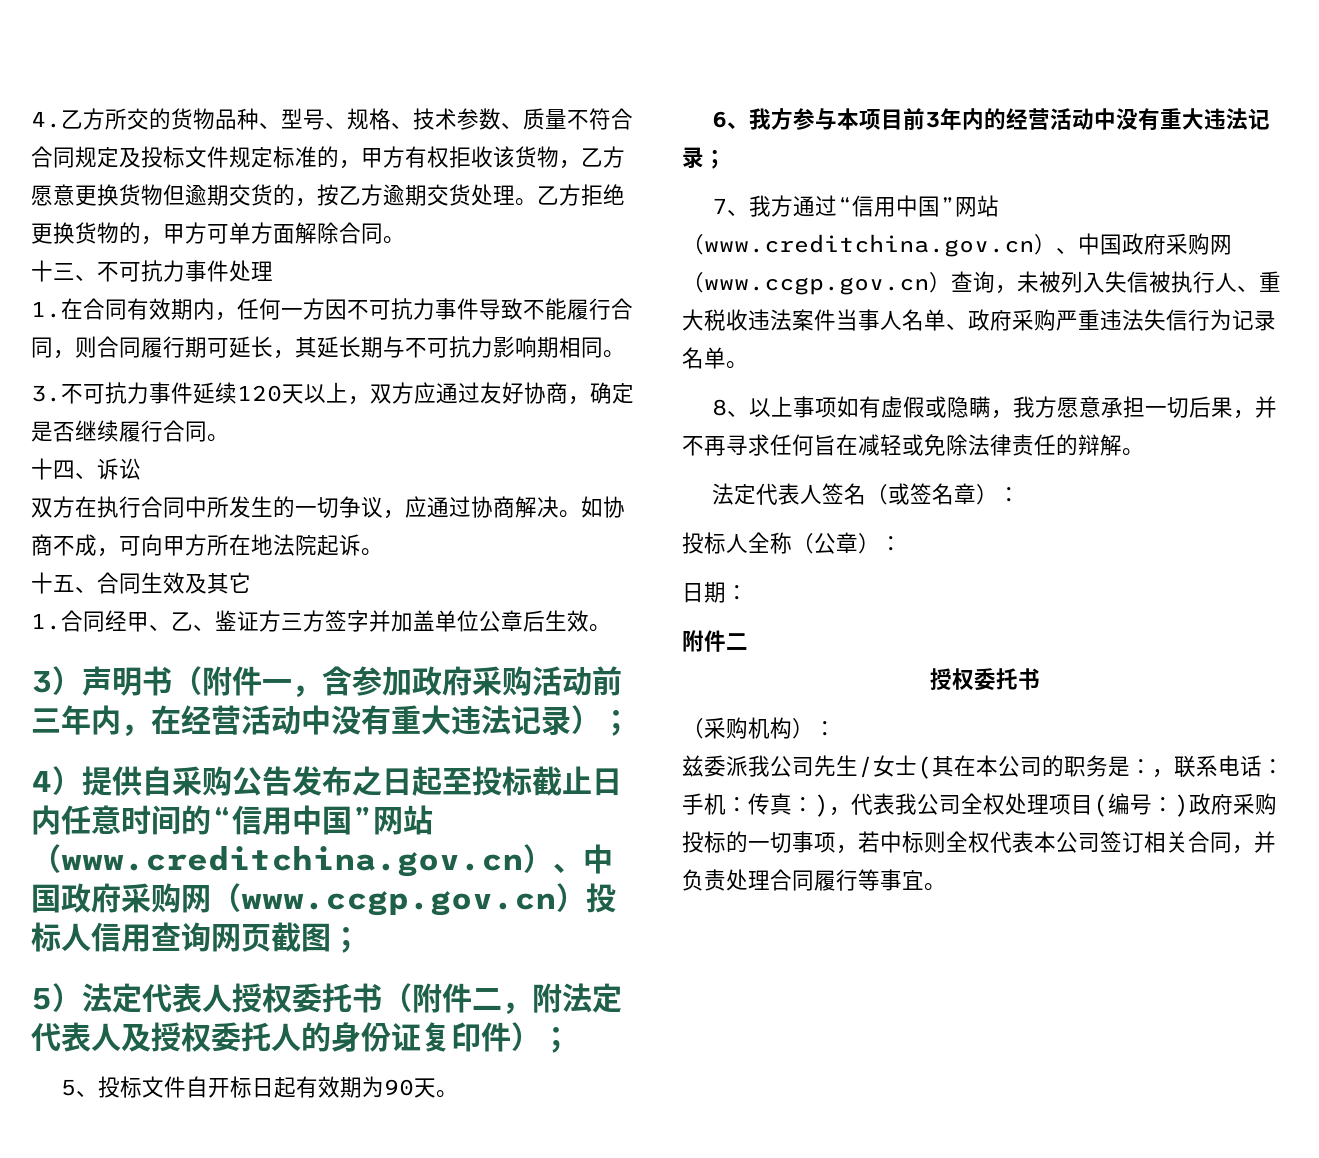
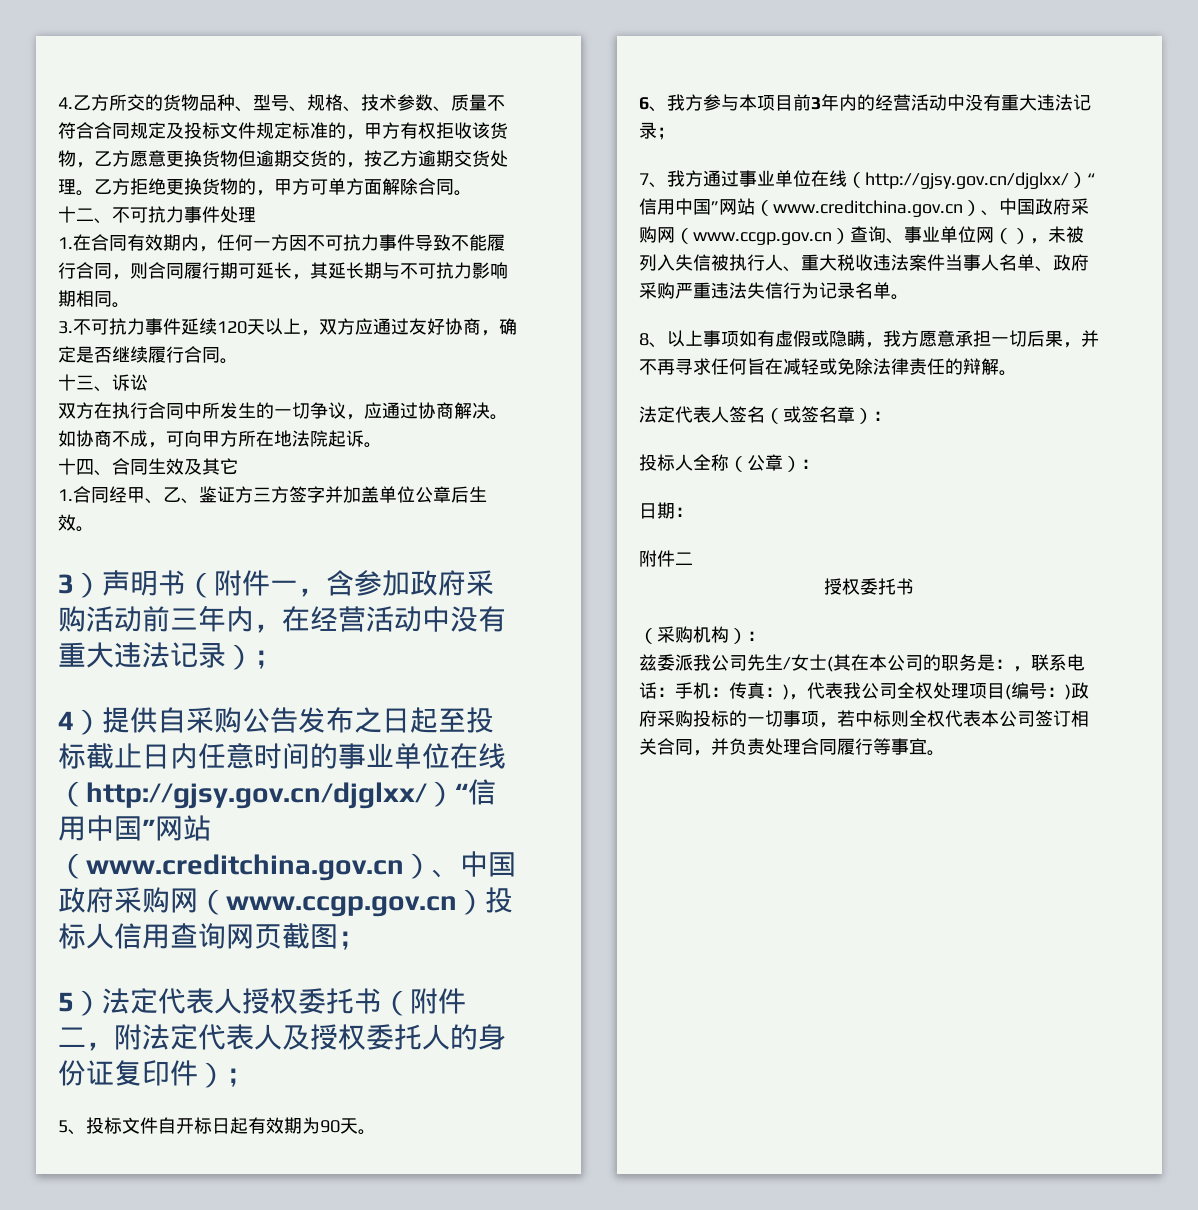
[53,263,75,280] 三 -> [76,208,94,221] 二
[53,460,75,479] 四 -> [76,375,94,390] 三
[53,575,75,592] 五 -> [76,459,94,475] 四
(211, 820) none -> [338,743,506,769] [58,781,455,809] 事业单位在线（http://gjsy.gov.cn/djglxx/）
(838, 205) none -> [739,170,1087,189] 事业单位在线（http://gjsy.gov.cn/djglxx/）
(995, 282) none -> [886,226,1030,244] 、事业单位网（）

